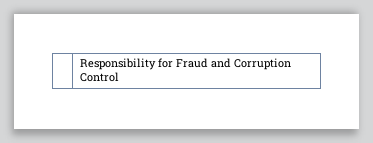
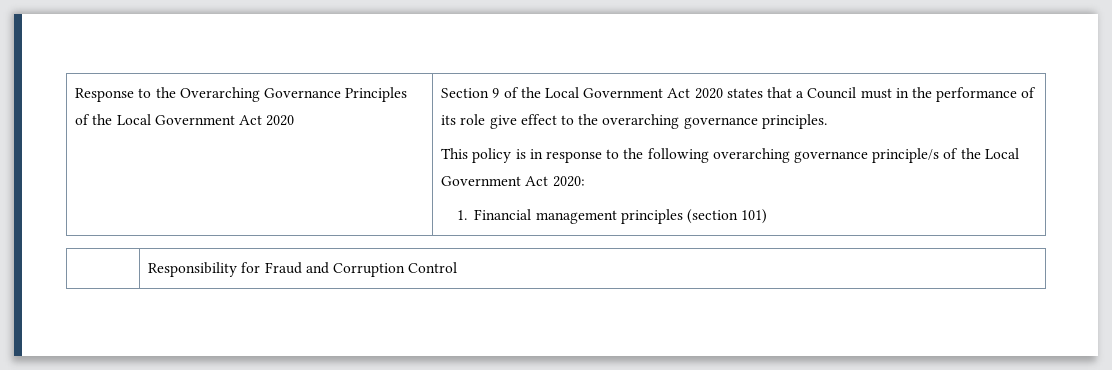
(79, 64) none -> [75,87,408,102] [75,114,295,126] [441,87,1037,102] [441,114,827,129] [441,148,1019,163] [441,176,585,187] [456,209,768,224] Response to the Overarching Governance Principles of the Local Government Act 2020 | Section 9 of the Local Government Act 2020 states that a Council must in the performance of its role give effect to the overarching governance principles. // This policy is in response to the following overarching governance principle/s of the Local Government Act 2020: // 1. Financial management principles (section 101) //

